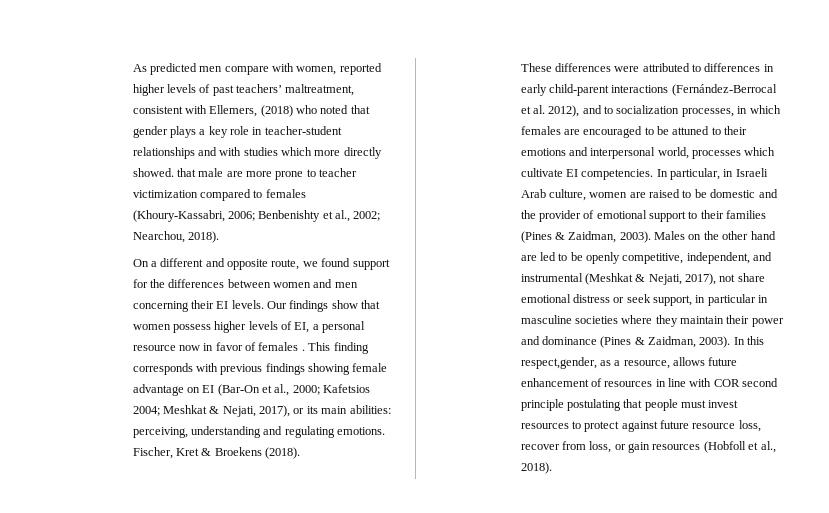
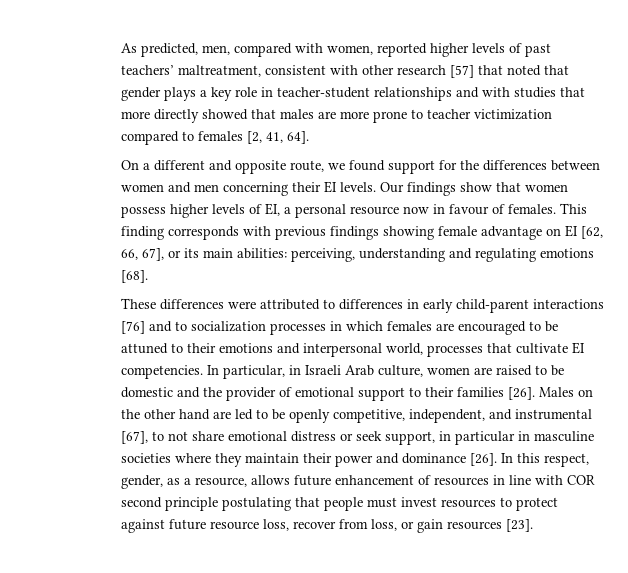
[149,63,269,75] predicted men compare -> [140,43,292,57] predicted, men, compared
[209,105,318,117] Ellemers, (2018) who -> [361,65,503,78] other research [57] that
[281,147,313,156] which -> [559,87,585,97] that
[132,168,224,177] showed. that male -> [201,109,314,120] showed that males
[132,210,381,222] [132,231,219,243] (Khoury-Kassabri, 2006; Benbenishty et al., 2002; Nearchou, 2018). -> [246,131,309,144] [2, 41, 64].
[215,342,305,351] favor of females . -> [448,204,556,215] favour of females.
[217,384,371,396] [132,405,291,417] (Bar-On et al., 2000; Kafetsios 2004; Meshkat & Nejati, 2017), -> [580,226,603,239] [120,248,164,261] [62, 66, 67],
[337,427,386,435] [132,447,301,459] emotions. Fischer, Kret & Broekens (2018). -> [539,248,594,258] [120,270,148,283] emotions [68].
[671,84,777,96] [520,105,580,117] (Fernández-Berrocal et al. 2012), -> [120,321,145,334] [76]
[681,108,734,117] processes, -> [269,323,326,335] processes
[744,147,776,156] which -> [486,343,512,353] that
[520,231,651,243] (Pines & Zaidman, 2003). -> [507,387,535,400] [26].
[584,273,717,285] (Meshkat & Nejati, 2017), -> [120,431,164,444] [67], to
[600,336,765,348] [520,357,597,369] (Pines & Zaidman, 2003). In this respect,gender, -> [469,453,589,467] [120,475,163,489] [26]. In this respect, gender,
[703,441,776,453] [520,462,552,474] (Hobfoll et al., 2018). -> [505,519,533,532] [23].

